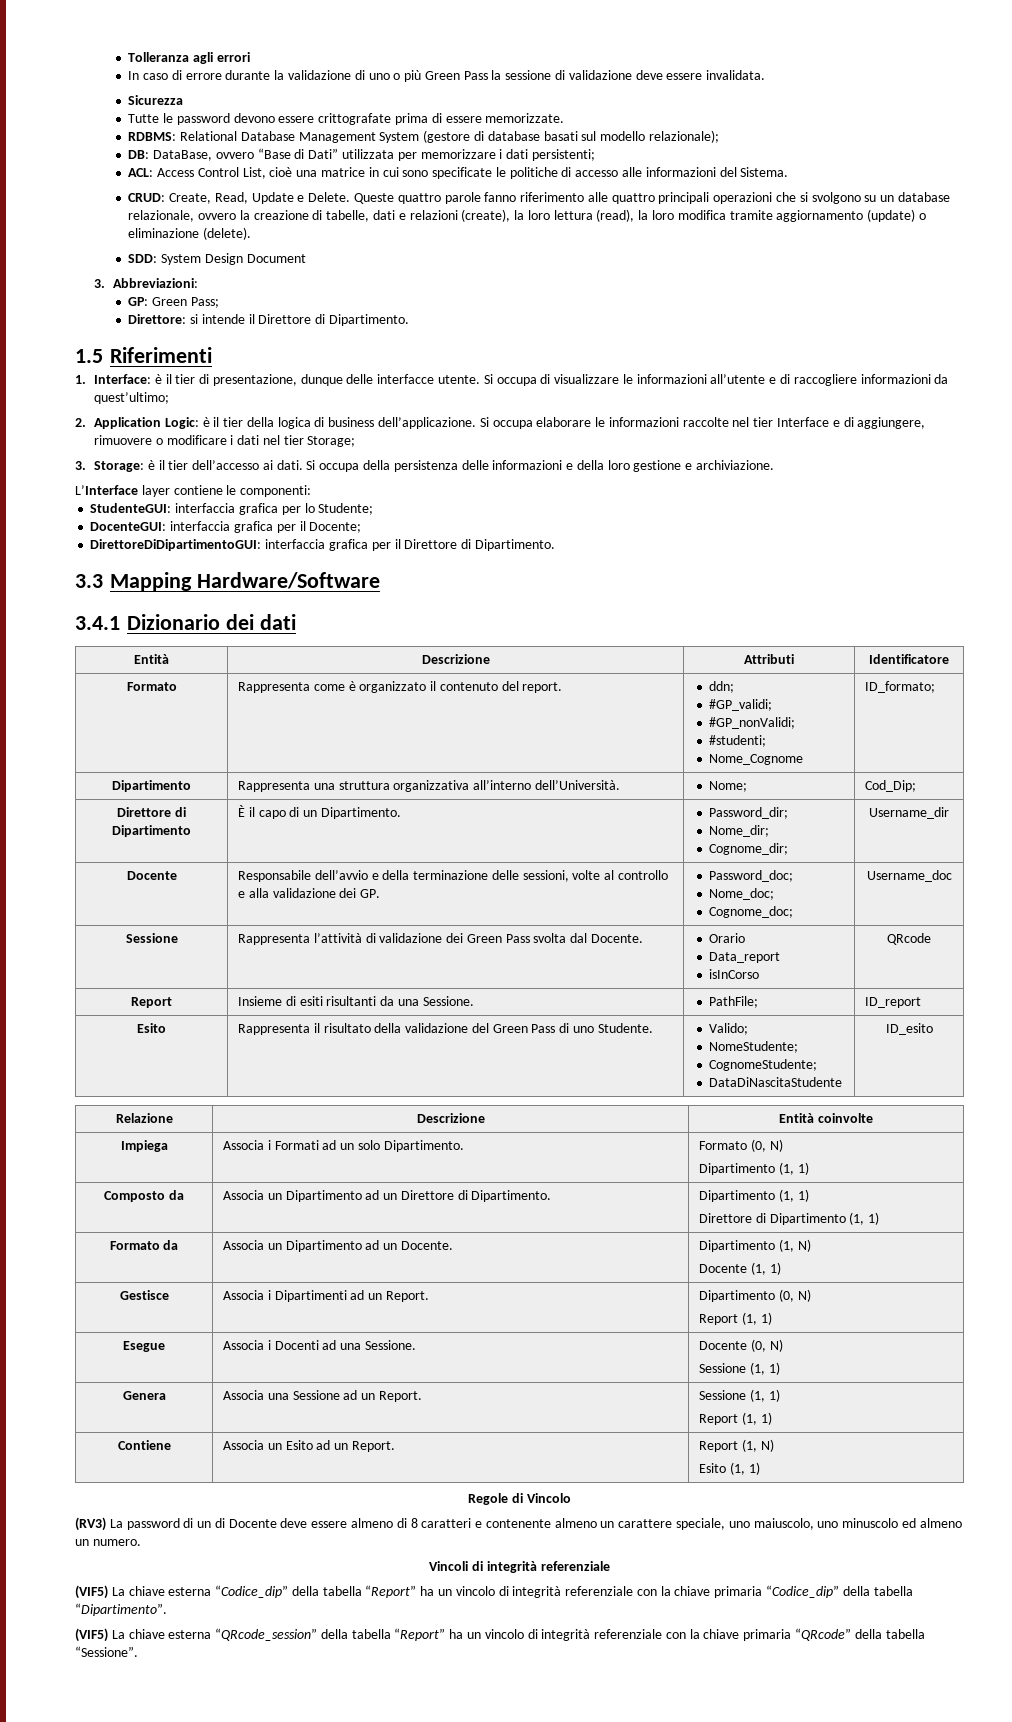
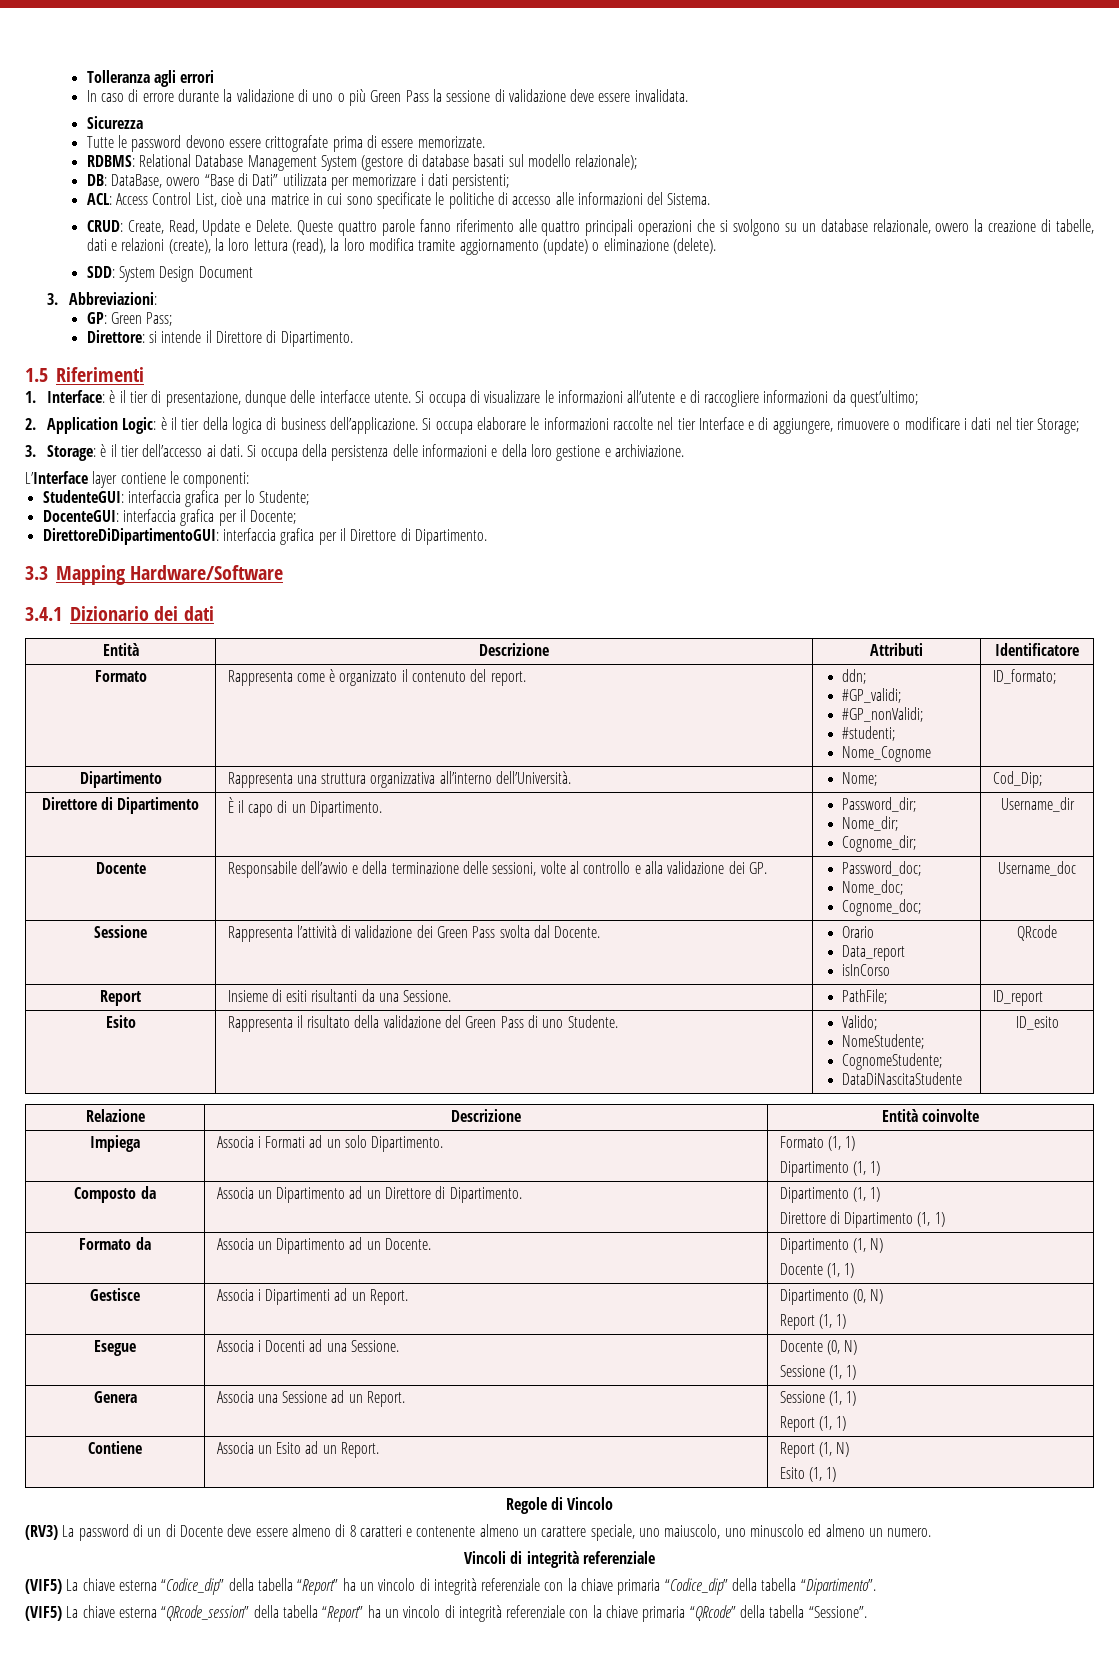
[750,1139,783,1152] (0, N) -> [827,1136,856,1151] (1, 1)

